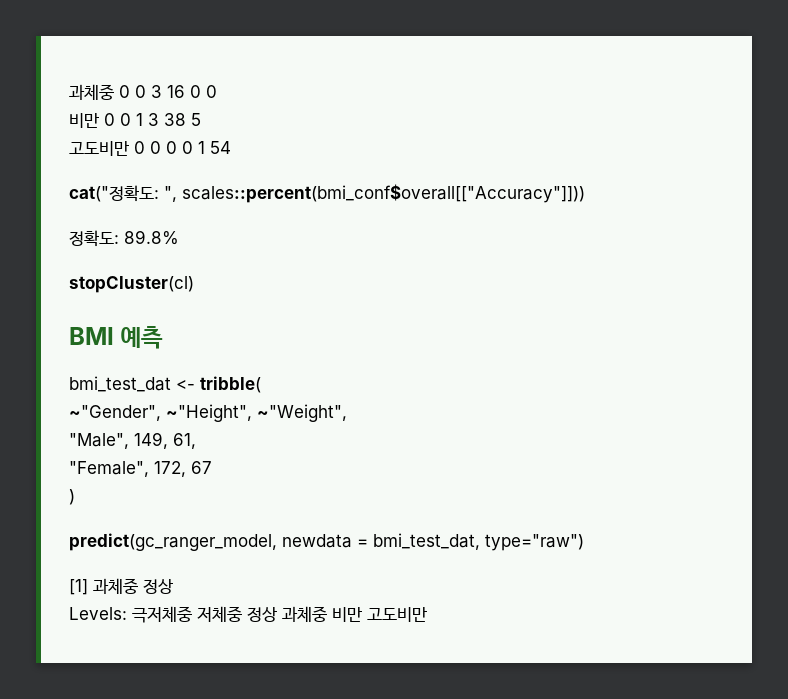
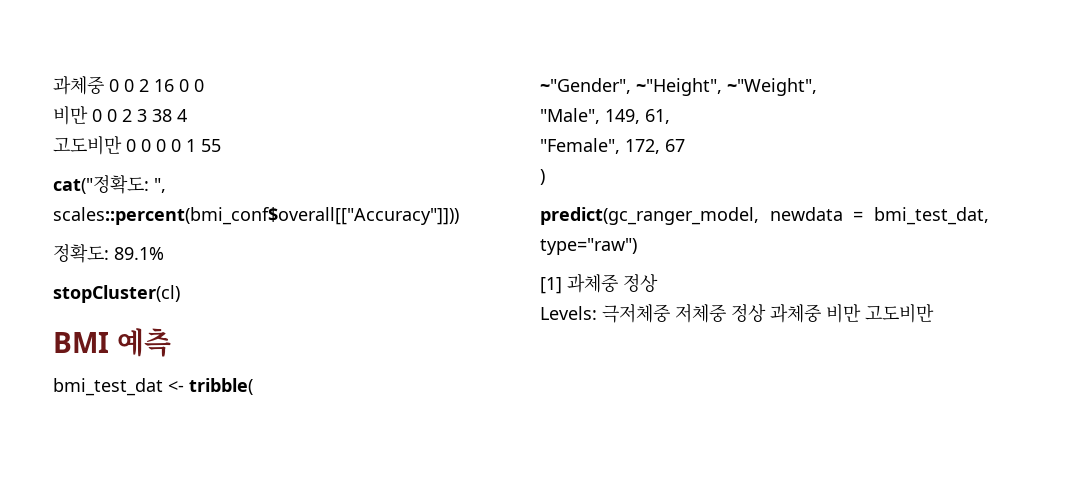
[151,85,162,98] 3 -> [139,79,149,92] 2
[136,113,143,126] 1 -> [122,109,132,122] 2
[191,113,201,126] 5 -> [177,109,187,122] 4
[210,141,231,154] 54 -> [201,139,221,152] 55
[124,230,179,245] 89.8% -> [114,247,164,260] 89.1%

